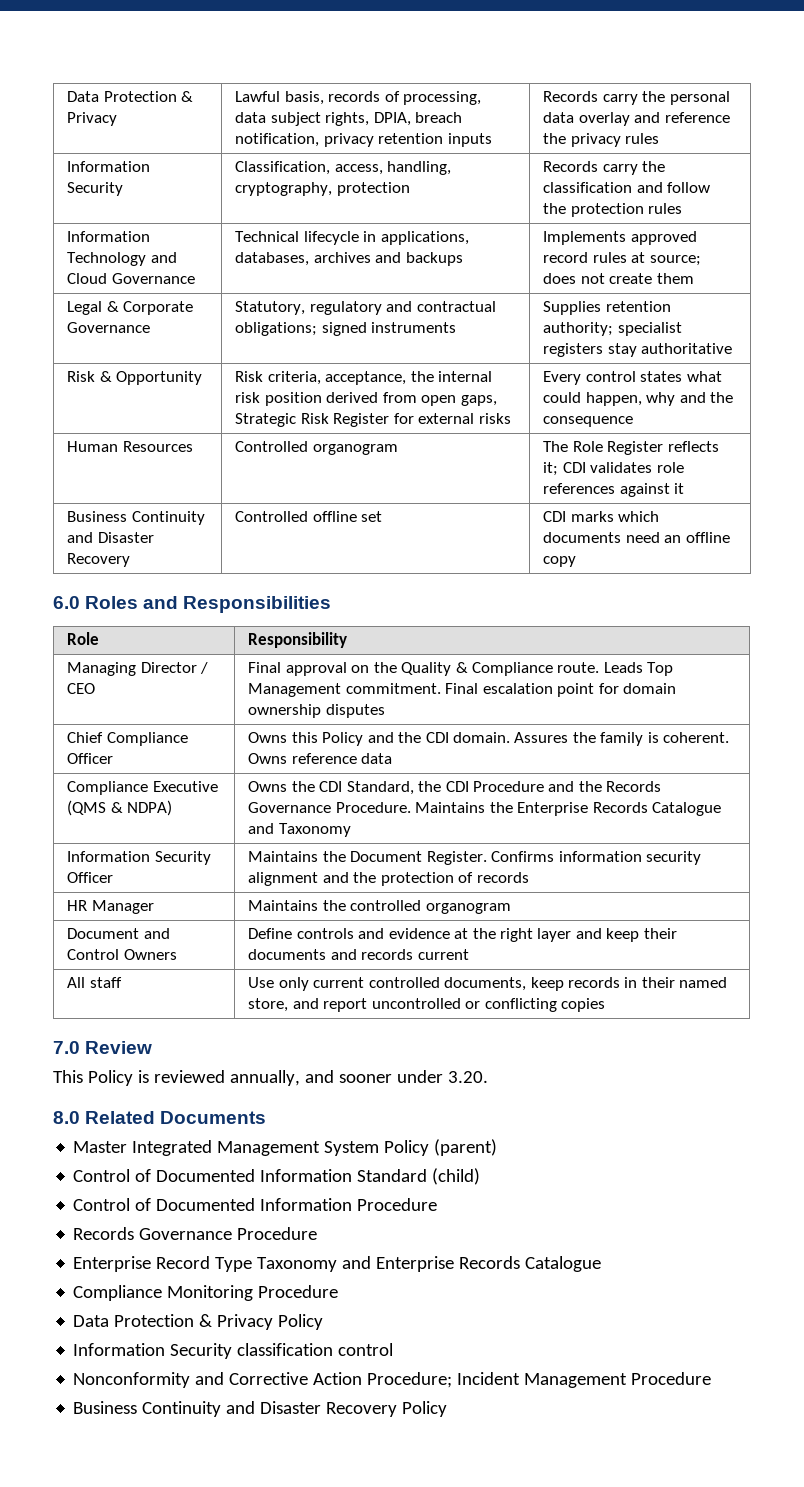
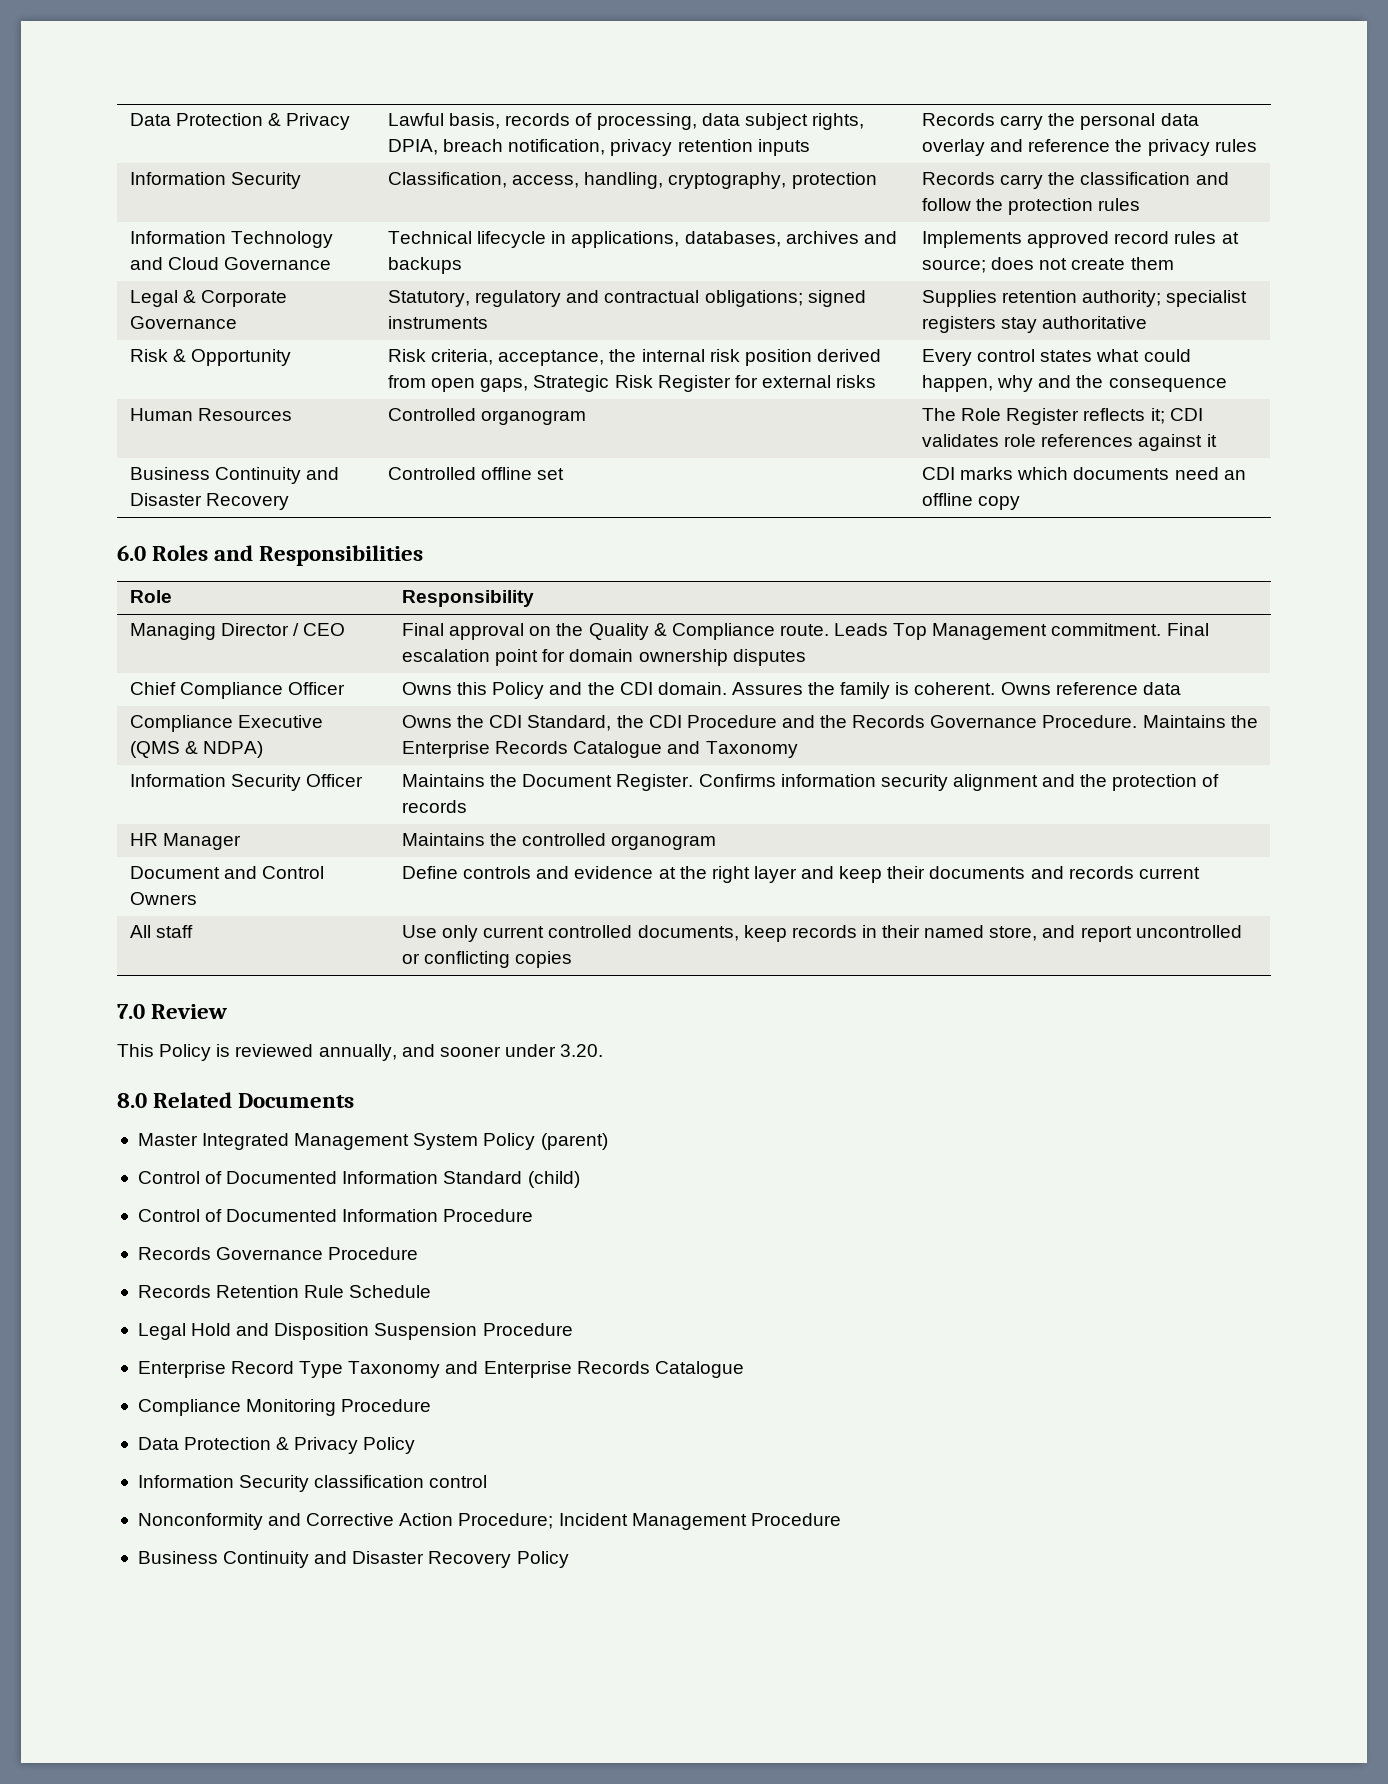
(318, 1233) none -> [137,1285,432,1298] [137,1323,573,1340] // Records Retention Rule Schedule // Legal Hold and Disposition Suspension Procedure

